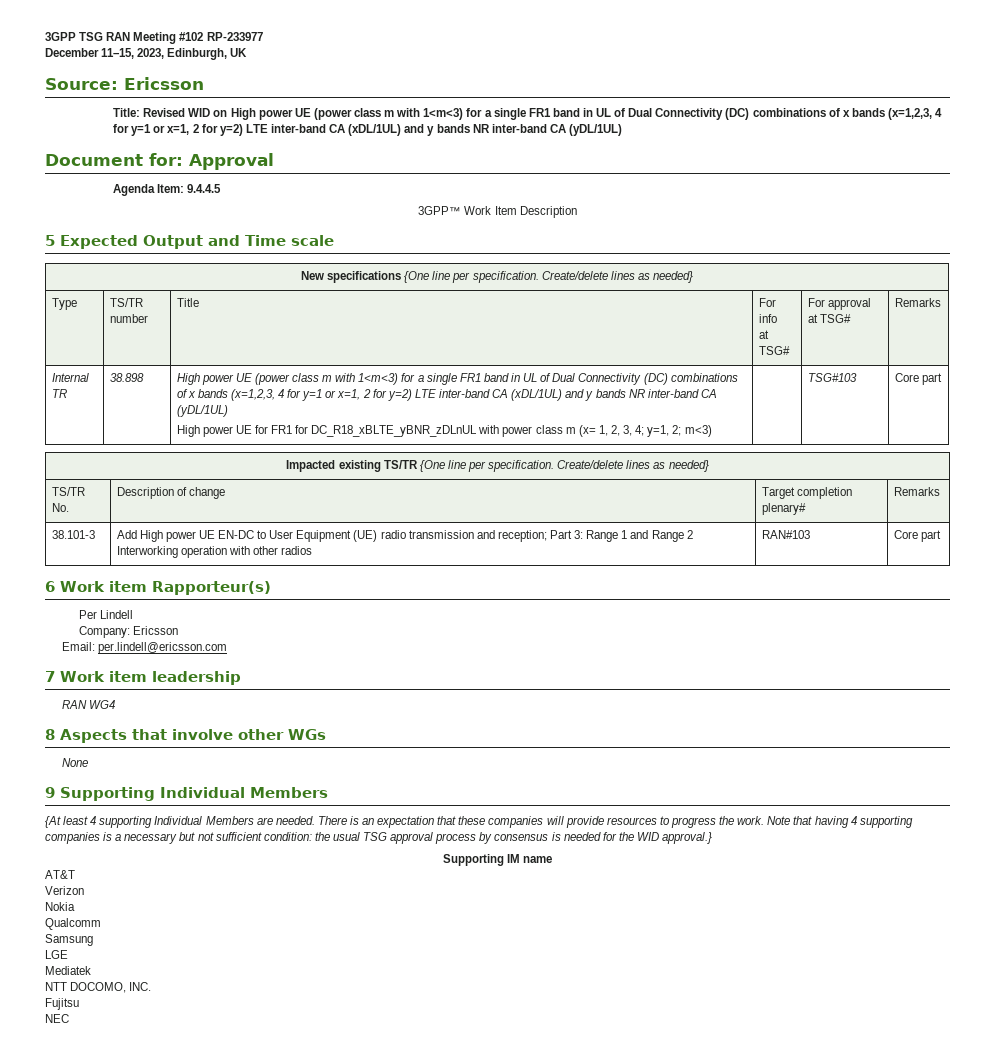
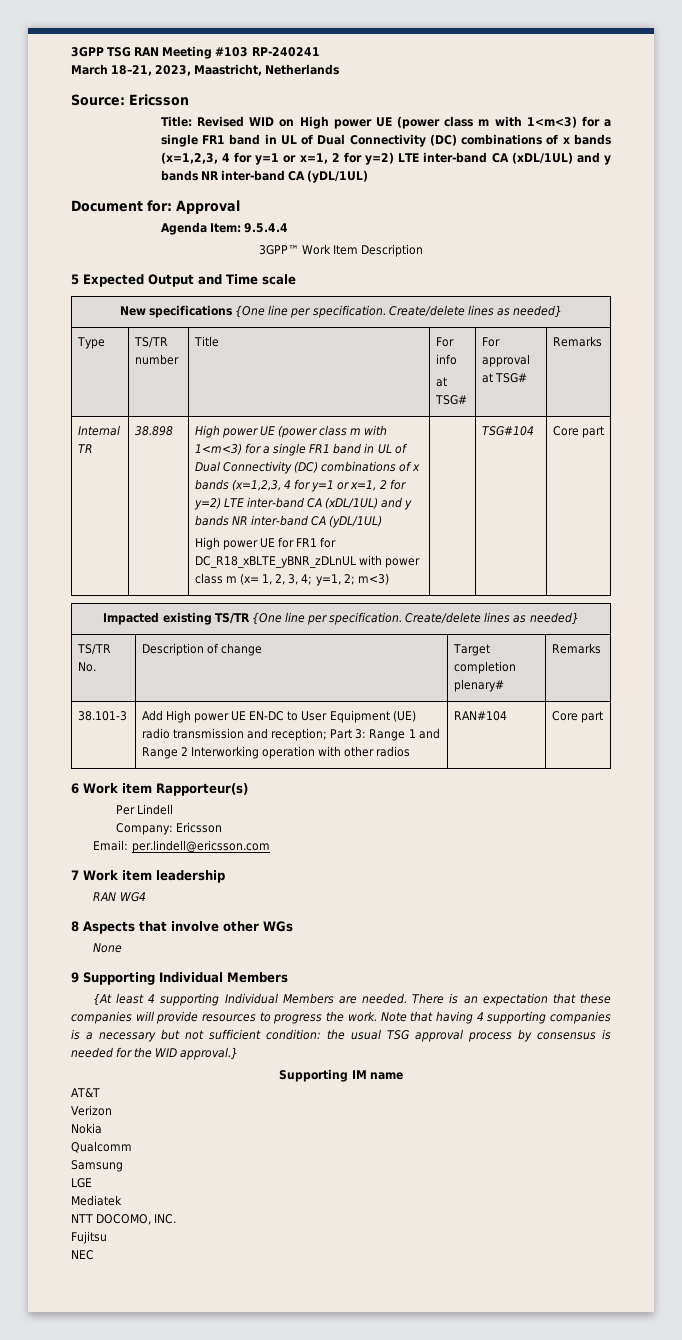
[179,32,263,41] [45,48,248,60] #102 RP-233977 // December 11–15, 2023, Edinburgh, UK -> [215,47,320,57] [71,64,340,76] #103 RP-240241 // March 18–21, 2023, Maastricht, Netherlands
[187,184,222,193] 9.4.4.5 -> [244,223,289,233] 9.5.4.4
[807,373,857,382] TSG#103 -> [481,426,534,436] TSG#104
[761,530,810,539] RAN#103 -> [453,711,507,721] RAN#104

